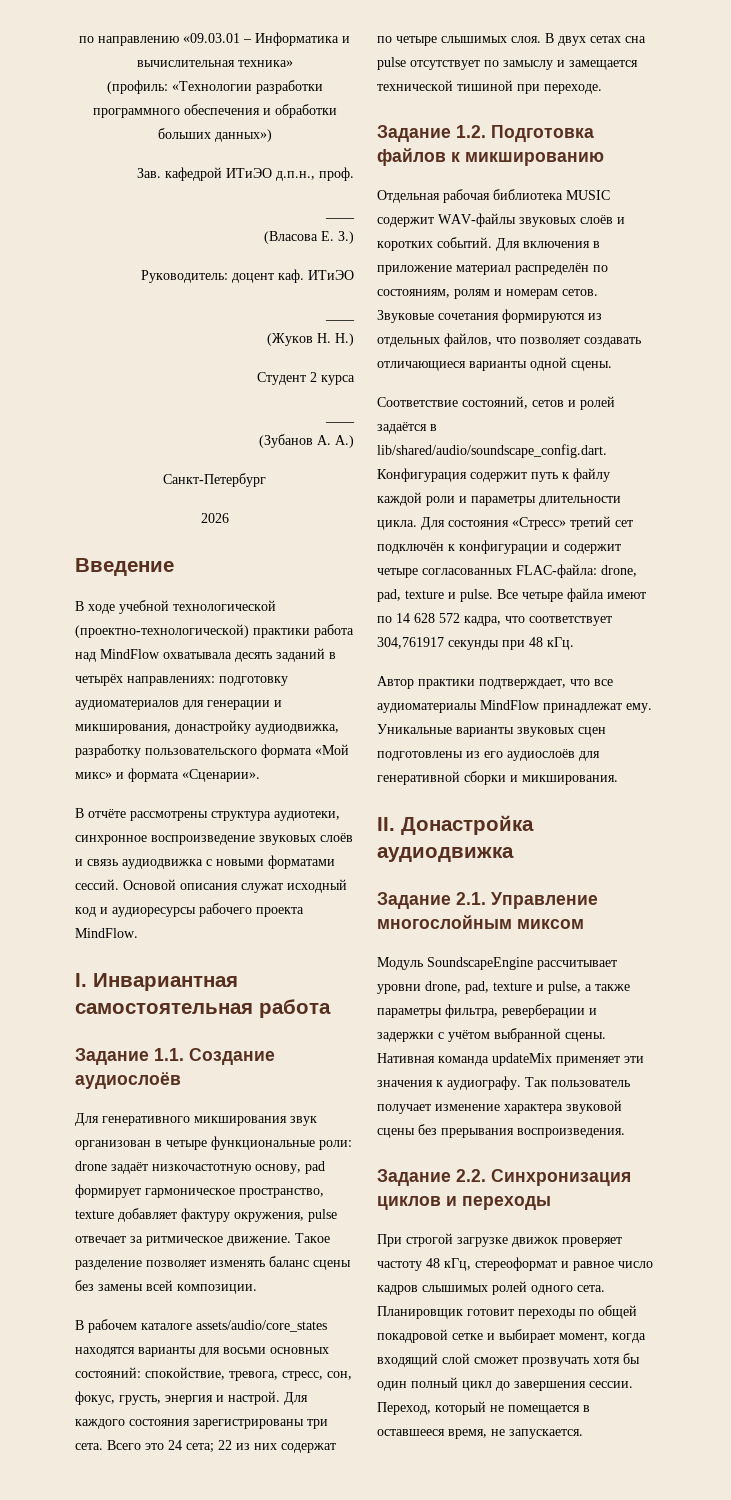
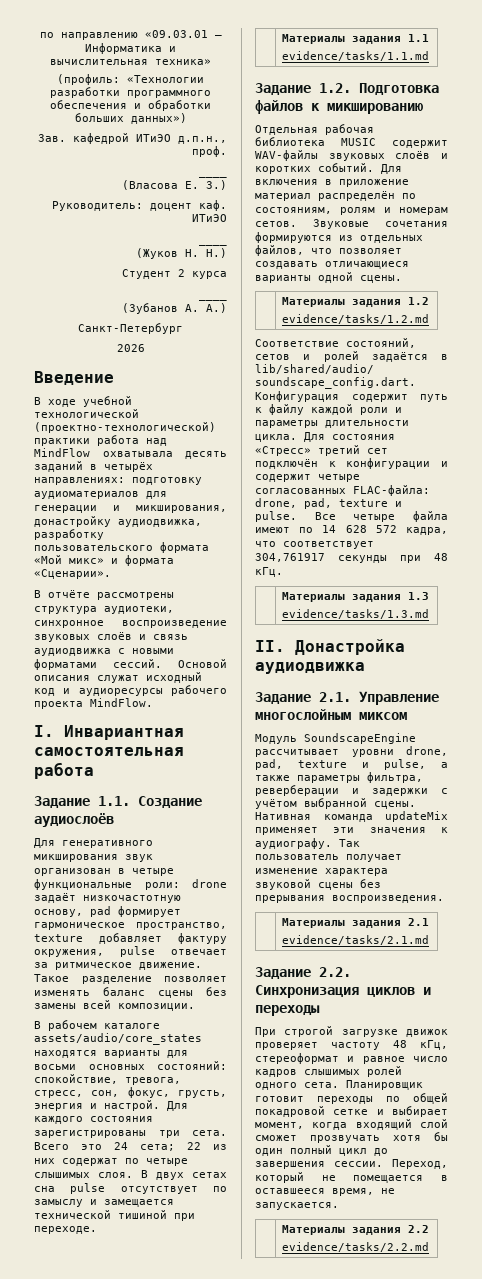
(602, 89) none -> [282,34,430,44] [282,51,430,61] // | Материалы задания 1.1 // evidence/tasks/1.1.md
(612, 366) none -> [282,297,430,307] [282,314,430,324] // | Материалы задания 1.2 // evidence/tasks/1.2.md
[377,676,613,689] [377,700,652,713] [377,724,606,737] [377,749,600,761] [377,771,618,785] // Автор практики подтверждает, что все аудиоматериалы MindFlow принадлежат ему. Уникальные варианты звуковых сцен подготовлены из его аудиослоёв для генеративной сборки и микширования. -> [282,592,430,602] [282,609,430,619] // | Материалы задания 1.3 // evidence/tasks/1.3.md
(625, 1133) none -> [282,918,430,928] [282,935,430,945] // | Материалы задания 2.1 // evidence/tasks/2.1.md
(583, 1434) none -> [282,1225,430,1235] [282,1242,430,1252] // | Материалы задания 2.2 // evidence/tasks/2.2.md

